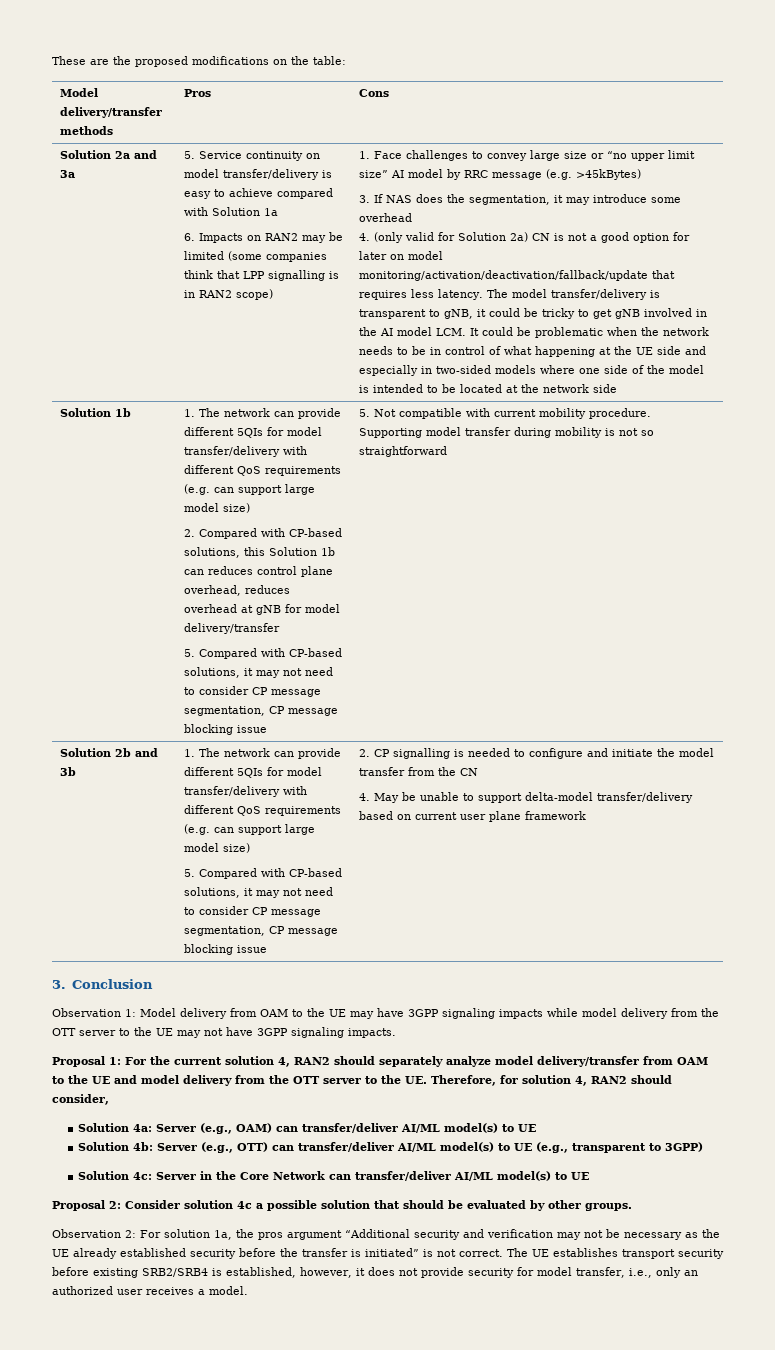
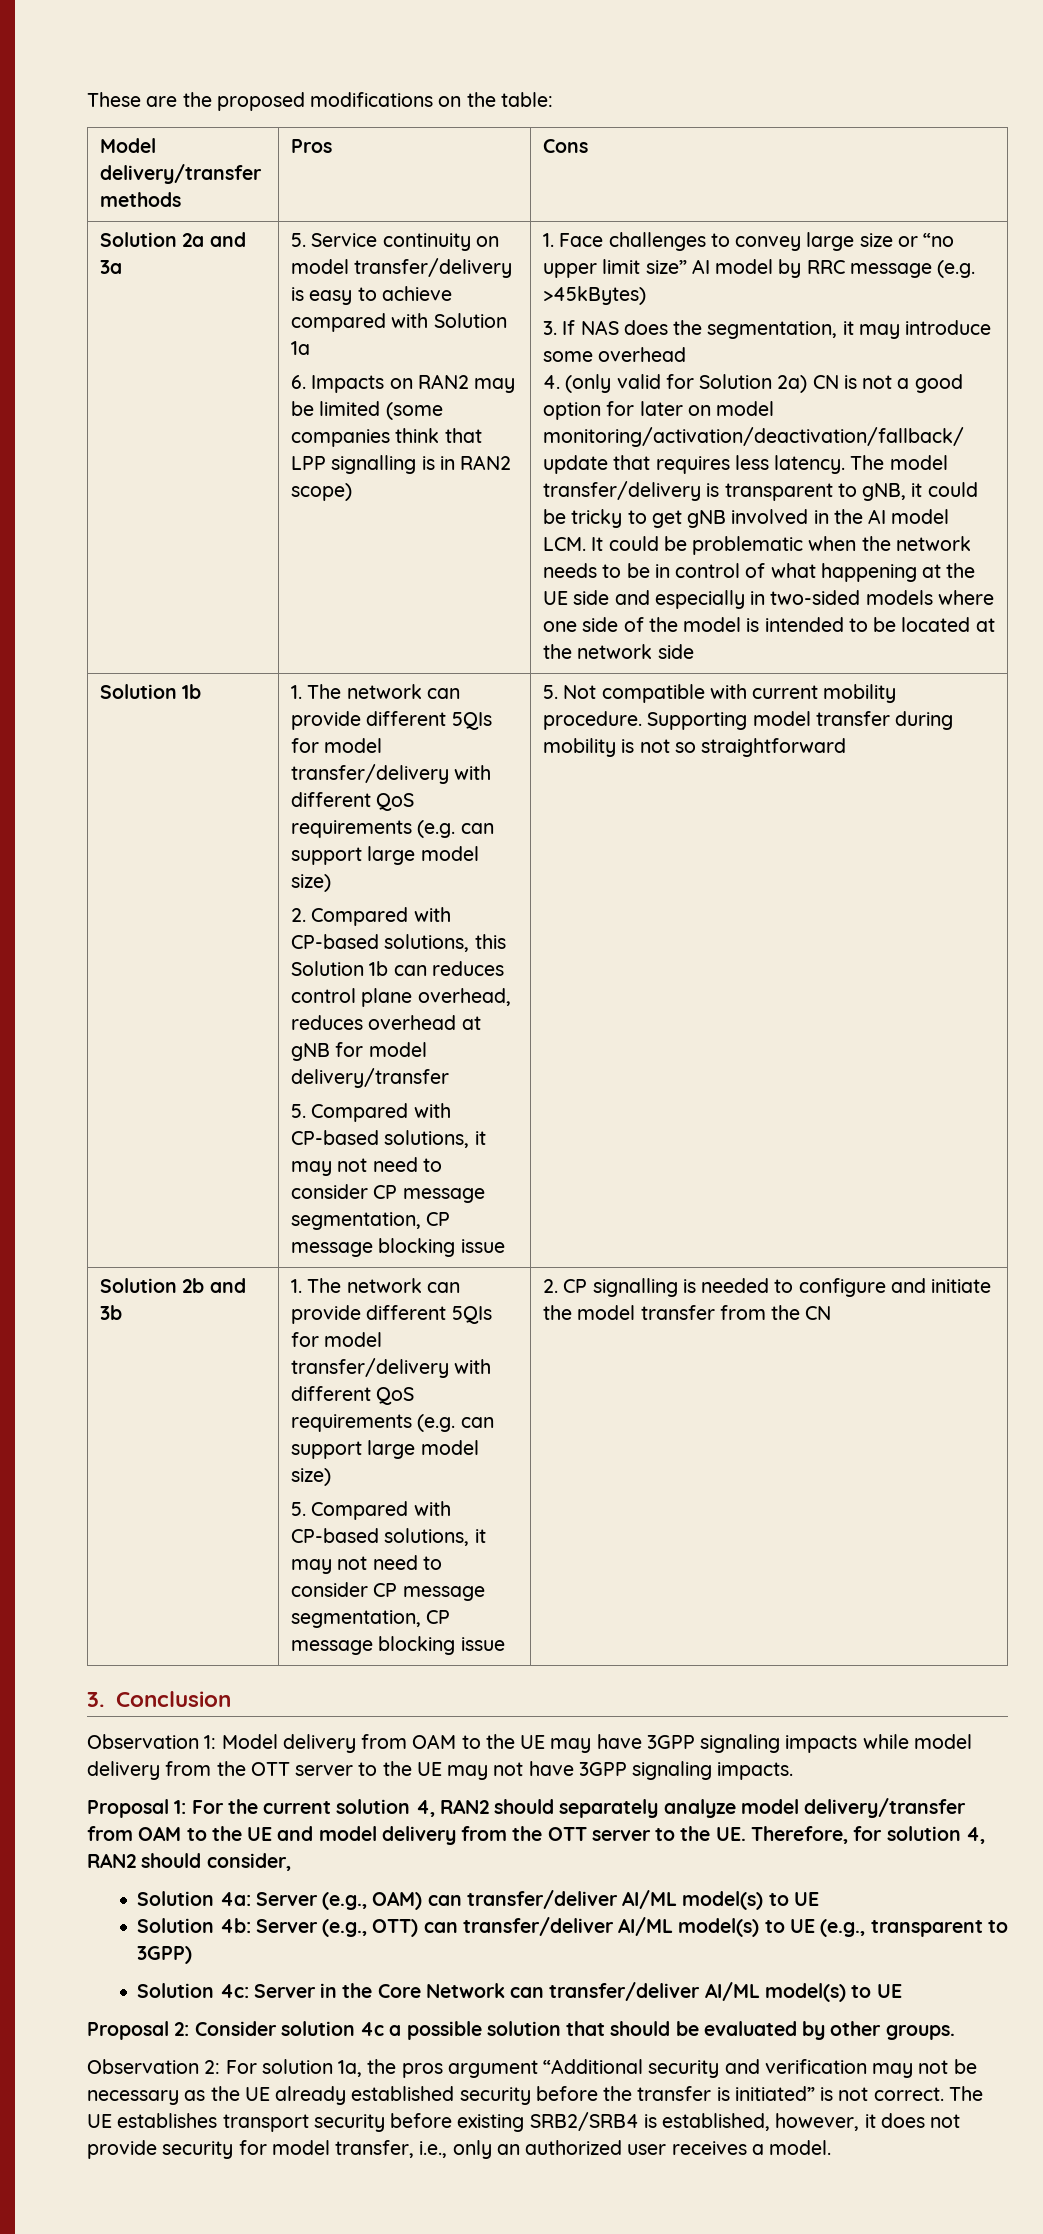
[359,792,694,803] [359,811,587,822] // 4. May be unable to support delta-model transfer/delivery based on current user plane framework -> (832, 1313) none

